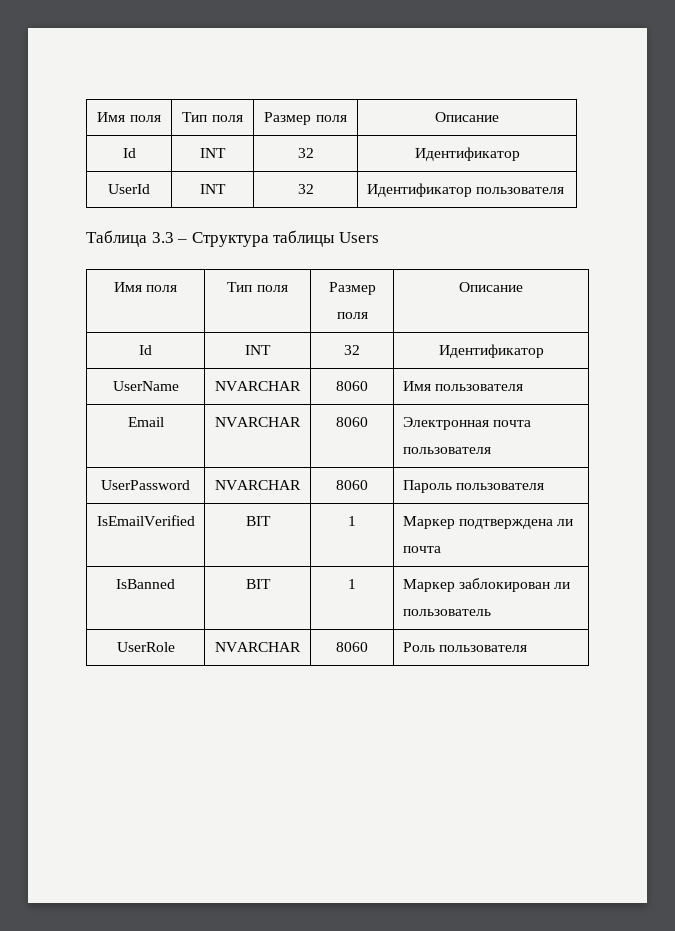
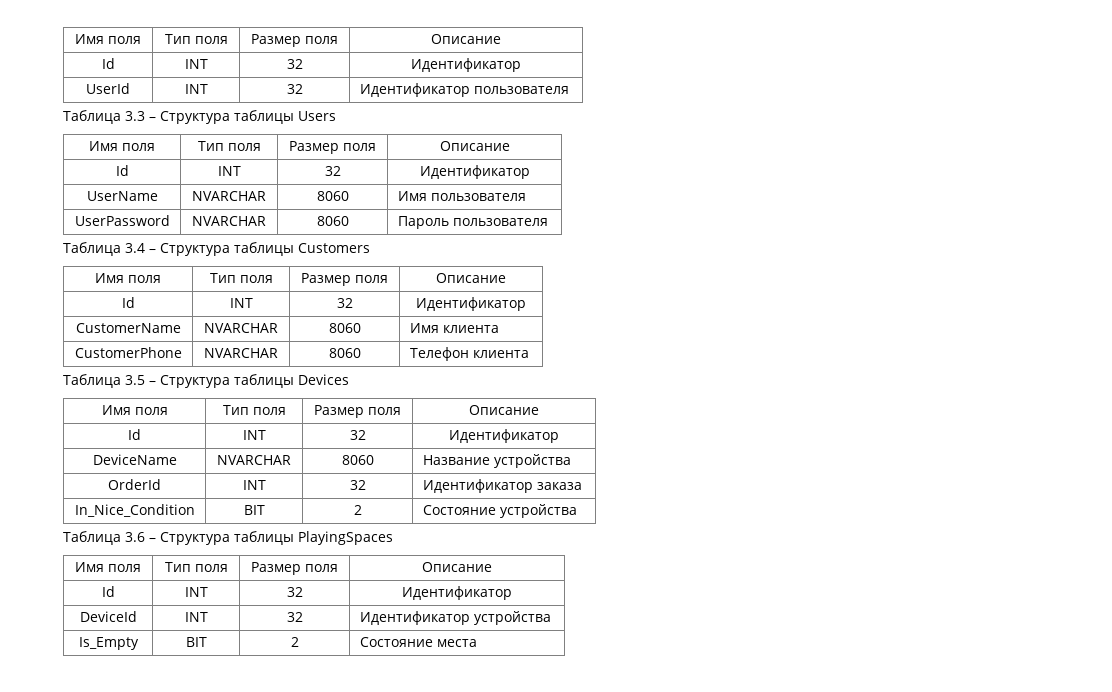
[127,417,164,427] [215,417,301,427] [336,417,368,427] [402,417,532,430] [402,447,491,454] // Email | NVARCHAR | 8060 | Электронная почта пользователя -> (526, 197) none
[96,515,195,526] [245,516,271,526] [348,516,356,526] [402,516,574,529] [402,546,441,553] [116,579,175,589] [245,579,271,589] [348,579,356,589] [402,578,571,592] [402,609,491,616] [116,642,175,652] [215,642,301,652] [336,642,368,652] [402,642,528,652] // IsEmailVerified | BIT | 1 | Маркер подтверждена ли почта // IsBanned | BIT | 1 | Маркер заблокирован ли пользователь // UserRole | NVARCHAR | 8060 | Роль пользователя -> [63,242,370,256] [95,273,161,283] [209,273,273,283] [301,273,388,286] [435,273,506,283] [121,297,135,308] [229,298,253,308] [336,298,353,308] [415,297,526,311] [75,323,181,333] [204,323,278,333] [328,323,361,333] [409,323,499,333] [74,347,182,358] [204,348,278,358] [328,348,361,358] [409,347,529,361] [63,374,349,388] [101,405,168,415] [222,405,286,415] [314,405,401,418] [468,405,539,415] [128,429,141,440] [242,430,266,440] [349,430,366,440] [448,429,559,443] [92,454,177,465] [217,455,291,465] [341,455,374,465] [422,454,571,468] [108,479,161,490] [242,480,266,490] [349,480,366,490] [422,479,582,493] [74,504,195,517] [243,505,265,515] [353,505,362,515] [422,504,577,518] [63,531,393,545] [75,562,141,572] [164,562,228,572] [251,562,338,575] [421,562,492,572] [101,586,115,597] [184,587,208,597] [286,587,303,597] [401,586,512,600] [79,611,137,622] [184,612,208,622] [286,612,303,622] [359,611,551,625] [78,637,139,650] [185,637,207,647] [290,637,299,647] [359,637,477,647] // Таблица 3.4 – Структура таблицы Customers // Имя поля | Тип поля | Размер поля | Описание // Id | INT | 32 | Идентификатор // CustomerName | NVARCHAR | 8060 | Имя клиента // CustomerPhone | NVARCHAR | 8060 | Телефон клиента // Таблица 3.5 – Структура таблицы Devices // Имя поля | Тип поля | Размер поля | Описание // Id | INT | 32 | Идентификатор // DeviceName | NVARCHAR | 8060 | Название устройства // OrderId | INT | 32 | Идентификатор заказа // In_Nice_Condition | BIT | 2 | Состояние устройства // Таблица 3.6 – Структура таблицы PlayingSpaces // Имя поля | Тип поля | Размер поля | Описание // Id | INT | 32 | Идентификатор // DeviceId | INT | 32 | Идентификатор устройства // Is_Empty | BIT | 2 | Состояние места

